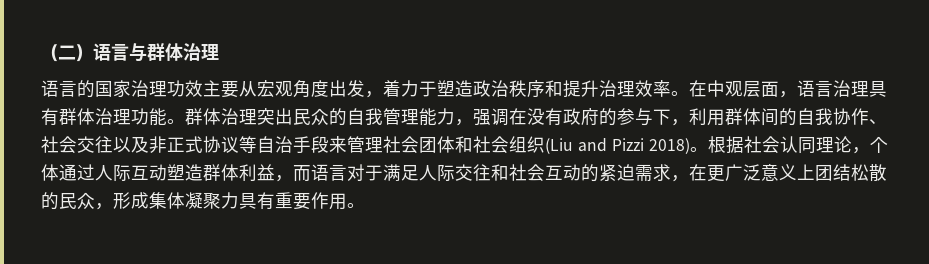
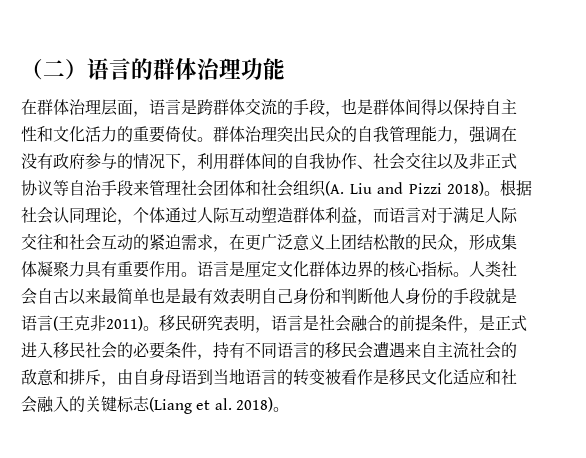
[129,43,219,62] [41,80,887,98] [41,108,167,126] 与群体治理 // 语言的国家治理功效主要从宏观角度出发，着力于塑造政治秩序和提升治理效率。在中观层面，语言治理具有群体治理功能 -> [131,58,285,80] [21,98,517,117] [21,126,197,143] 的群体治理功能 // 在群体治理层面，语言是跨群体交流的手段，也是群体间得以保持自主性和文化活力的重要倚仗
[599,108,653,126] 的参与 -> [85,153,165,169] 参与的情况
[545,138,573,154] (Liu -> [325,181,372,196] (A. Liu
(365, 205) none -> [197,261,517,278] [21,287,517,305] [21,314,527,333] [21,341,517,360] [21,368,517,387] [21,396,289,414] 语言是厘定文化群体边界的核心指标。人类社会自古以来最简单也是最有效表明自己身份和判断他人身份的手段就是语言(王克非2011)。移民研究表明，语言是社会融合的前提条件，是正式进入移民社会的必要条件，持有不同语言的移民会遭遇来自主流社会的敌意和排斥，由自身母语到当地语言的转变被看作是移民文化适应和社会融入的关键标志(Liang et al. 2018)。

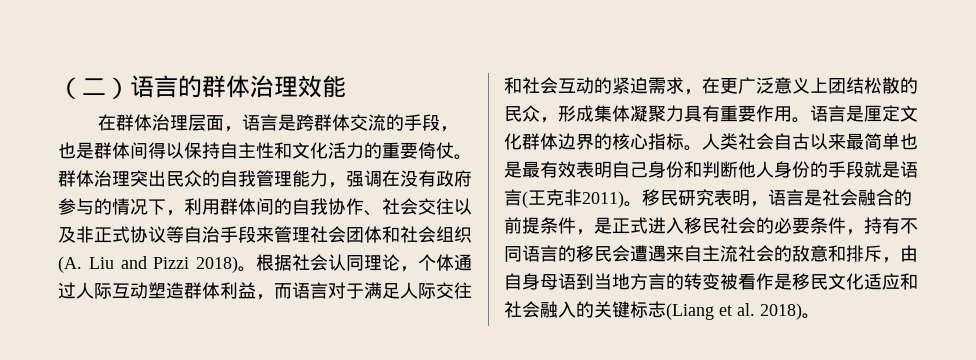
[241,58,263,80] 功 -> [298,75,322,98] 效
[245,369,261,385] 语 -> [630,273,648,290] 方

